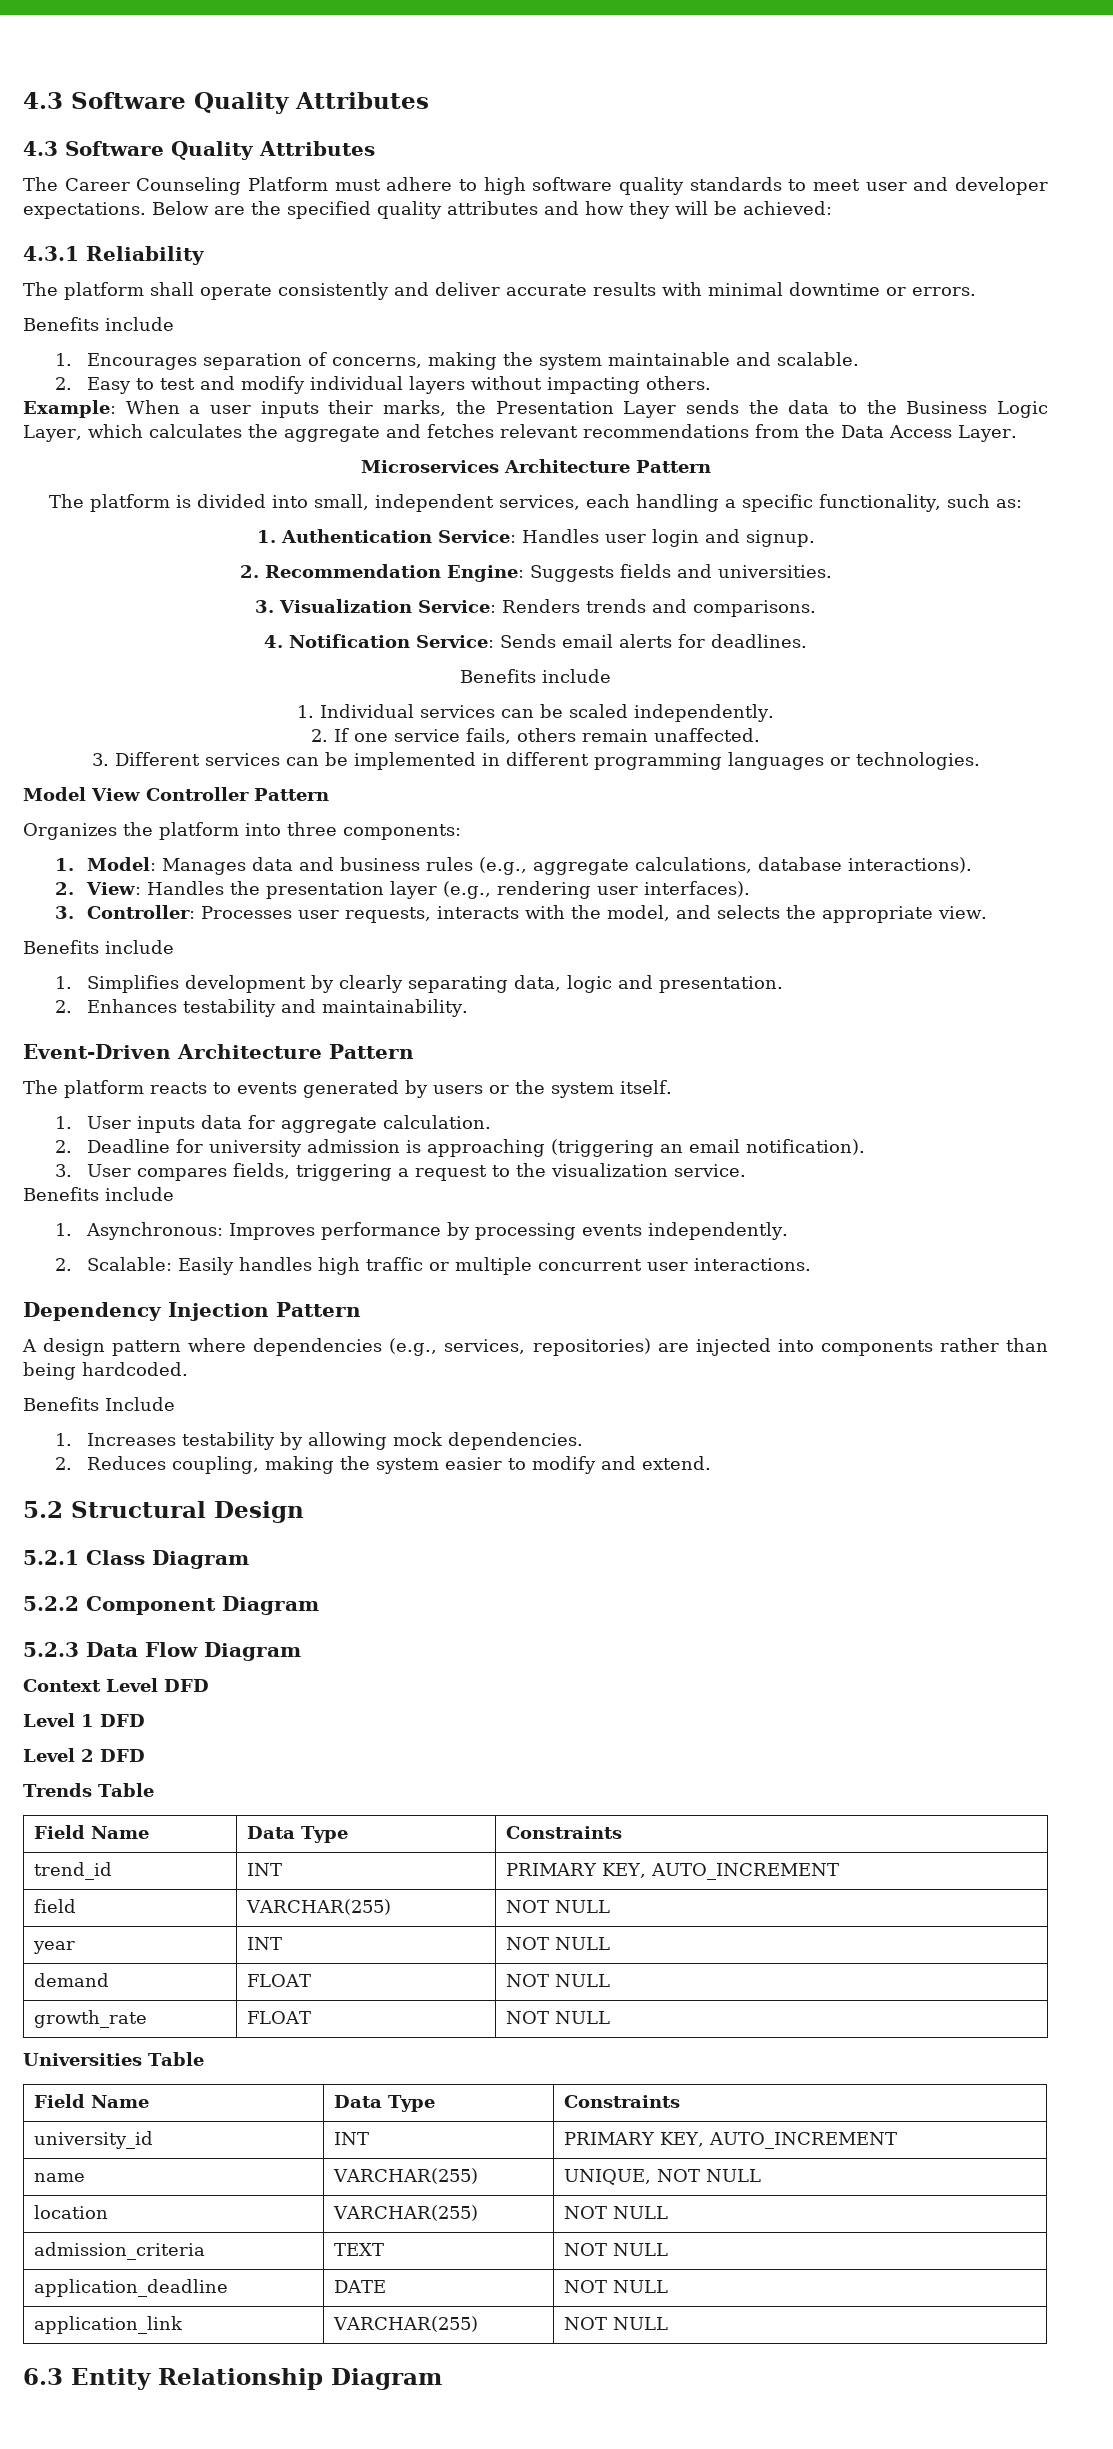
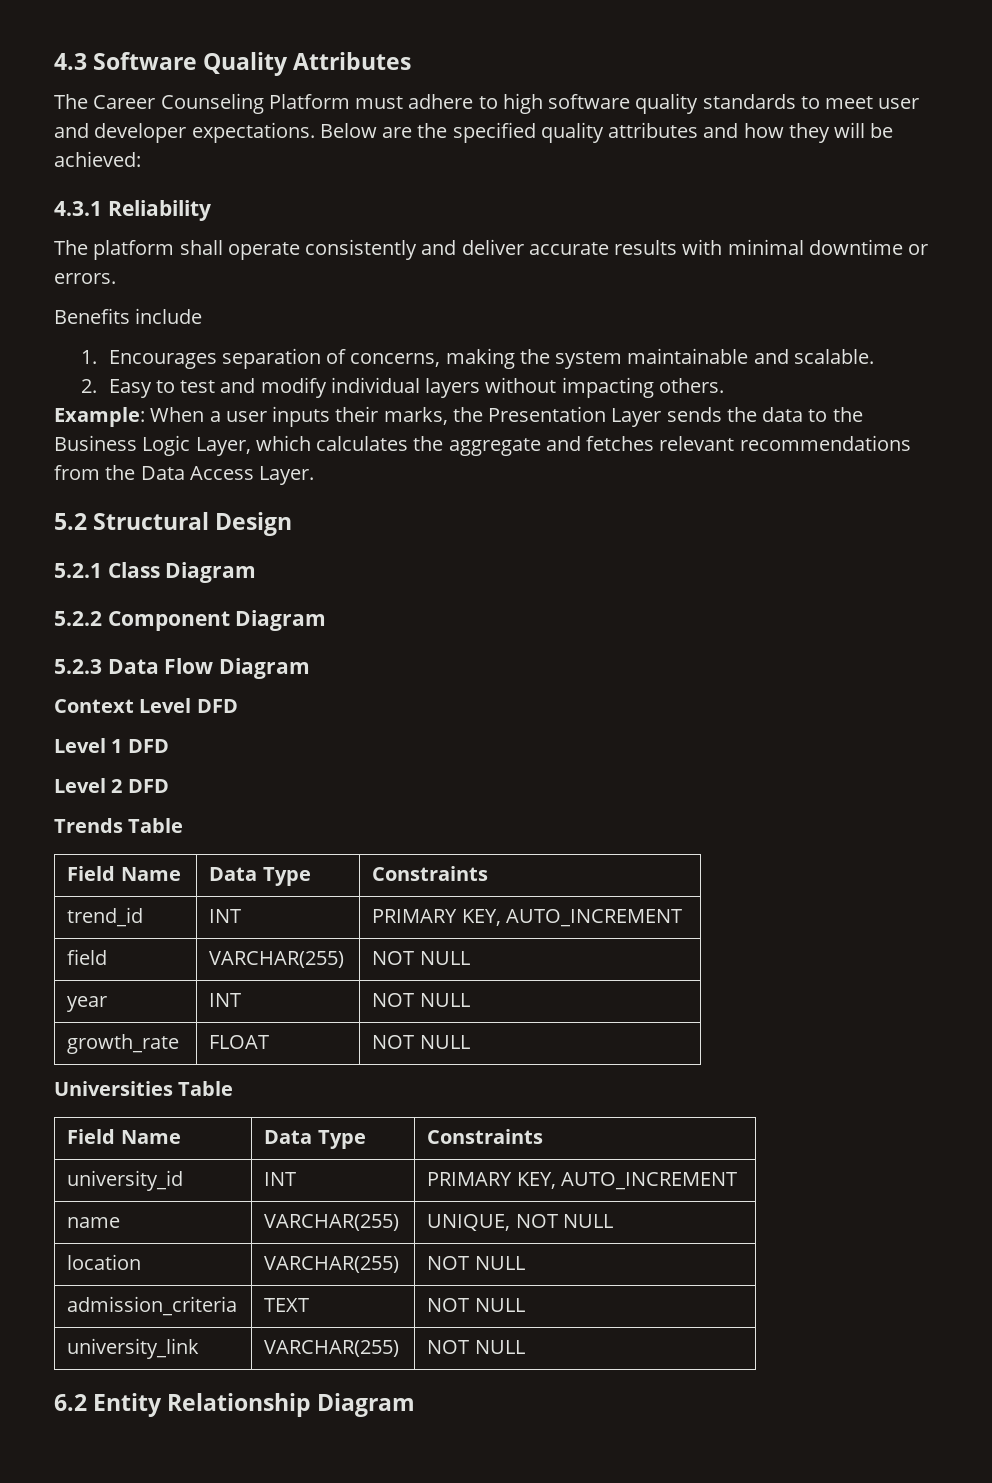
[23,92,429,114] [23,141,375,160] 4.3 Software Quality Attributes // 4.3 Software Quality Attributes -> [54,52,412,76] 4.3 Software Quality Attributes
[360,459,711,473] [48,494,1023,512] [256,529,815,547] [239,564,832,582] [255,599,816,617] [264,634,807,648] [460,669,611,683] [297,704,775,722] [311,728,760,744] [91,752,980,770] [23,787,329,801] [23,822,461,840] [55,857,973,875] [55,881,751,899] [55,905,988,923] [23,940,174,954] [55,975,784,993] [55,999,469,1017] [23,1044,414,1059] [23,1080,672,1098] [55,1115,492,1133] [55,1139,866,1157] [55,1163,747,1181] [23,1187,174,1201] [55,1222,789,1240] [55,1257,812,1275] [23,1302,361,1321] [22,1338,1048,1356] [23,1362,188,1380] [23,1397,175,1411] [55,1432,584,1450] [55,1456,712,1474] // Microservices Architecture Pattern // The platform is divided into small, independent services, each handling a specific functionality, such as: // 1. Authentication Service: Handles user login and signup. // 2. Recommendation Engine: Suggests fields and universities. // 3. Visualization Service: Renders trends and comparisons. // 4. Notification Service: Sends email alerts for deadlines. // Benefits include // 1. Individual services can be scaled independently. // 2. If one service fails, others remain unaffected. // 3. Different services can be implemented in different programming languages or technologies. // Model View Controller Pattern // Organizes the platform into three components: // 1. Model: Manages data and business rules (e.g., aggregate calculations, database interactions). // 2. View: Handles the presentation layer (e.g., rendering user interfaces). // 3. Controller: Processes user requests, interacts with the model, and selects the appropriate view. // Benefits include // 1. Simplifies development by clearly separating data, logic and presentation. // 2. Enhances testability and maintainability. // Event-Driven Architecture Pattern // The platform reacts to events generated by users or the system itself. // 1. User inputs data for aggregate calculation. // 2. Deadline for university admission is approaching (triggering an email notification). // 3. User compares fields, triggering a request to the visualization service. // Benefits include // 1. Asynchronous: Improves performance by processing events independently. // 2. Scalable: Easily handles high traffic or multiple concurrent user interactions. // Dependency Injection Pattern // A design pattern where dependencies (e.g., services, repositories) are injected into components rather than being hardcoded. // Benefits Include // 1. Increases testability by allowing mock dependencies. // 2. Reduces coupling, making the system easier to modify and extend. -> (315, 475) none
[33,1973,109,1987] [246,1974,311,1987] [505,1974,610,1987] // demand | FLOAT | NOT NULL -> (470, 1000) none
[33,2279,228,2297] [333,2280,386,2293] [563,2280,668,2293] [33,2316,183,2334] [332,2316,478,2332] [563,2317,668,2330] [23,2368,63,2385] application_deadline | DATE | NOT NULL // application_link | VARCHAR(255) | NOT NULL // 6.3 -> [67,1338,200,1359] [264,1340,400,1357] [427,1340,525,1354] [54,1394,87,1411] university_link | VARCHAR(255) | NOT NULL // 6.2

